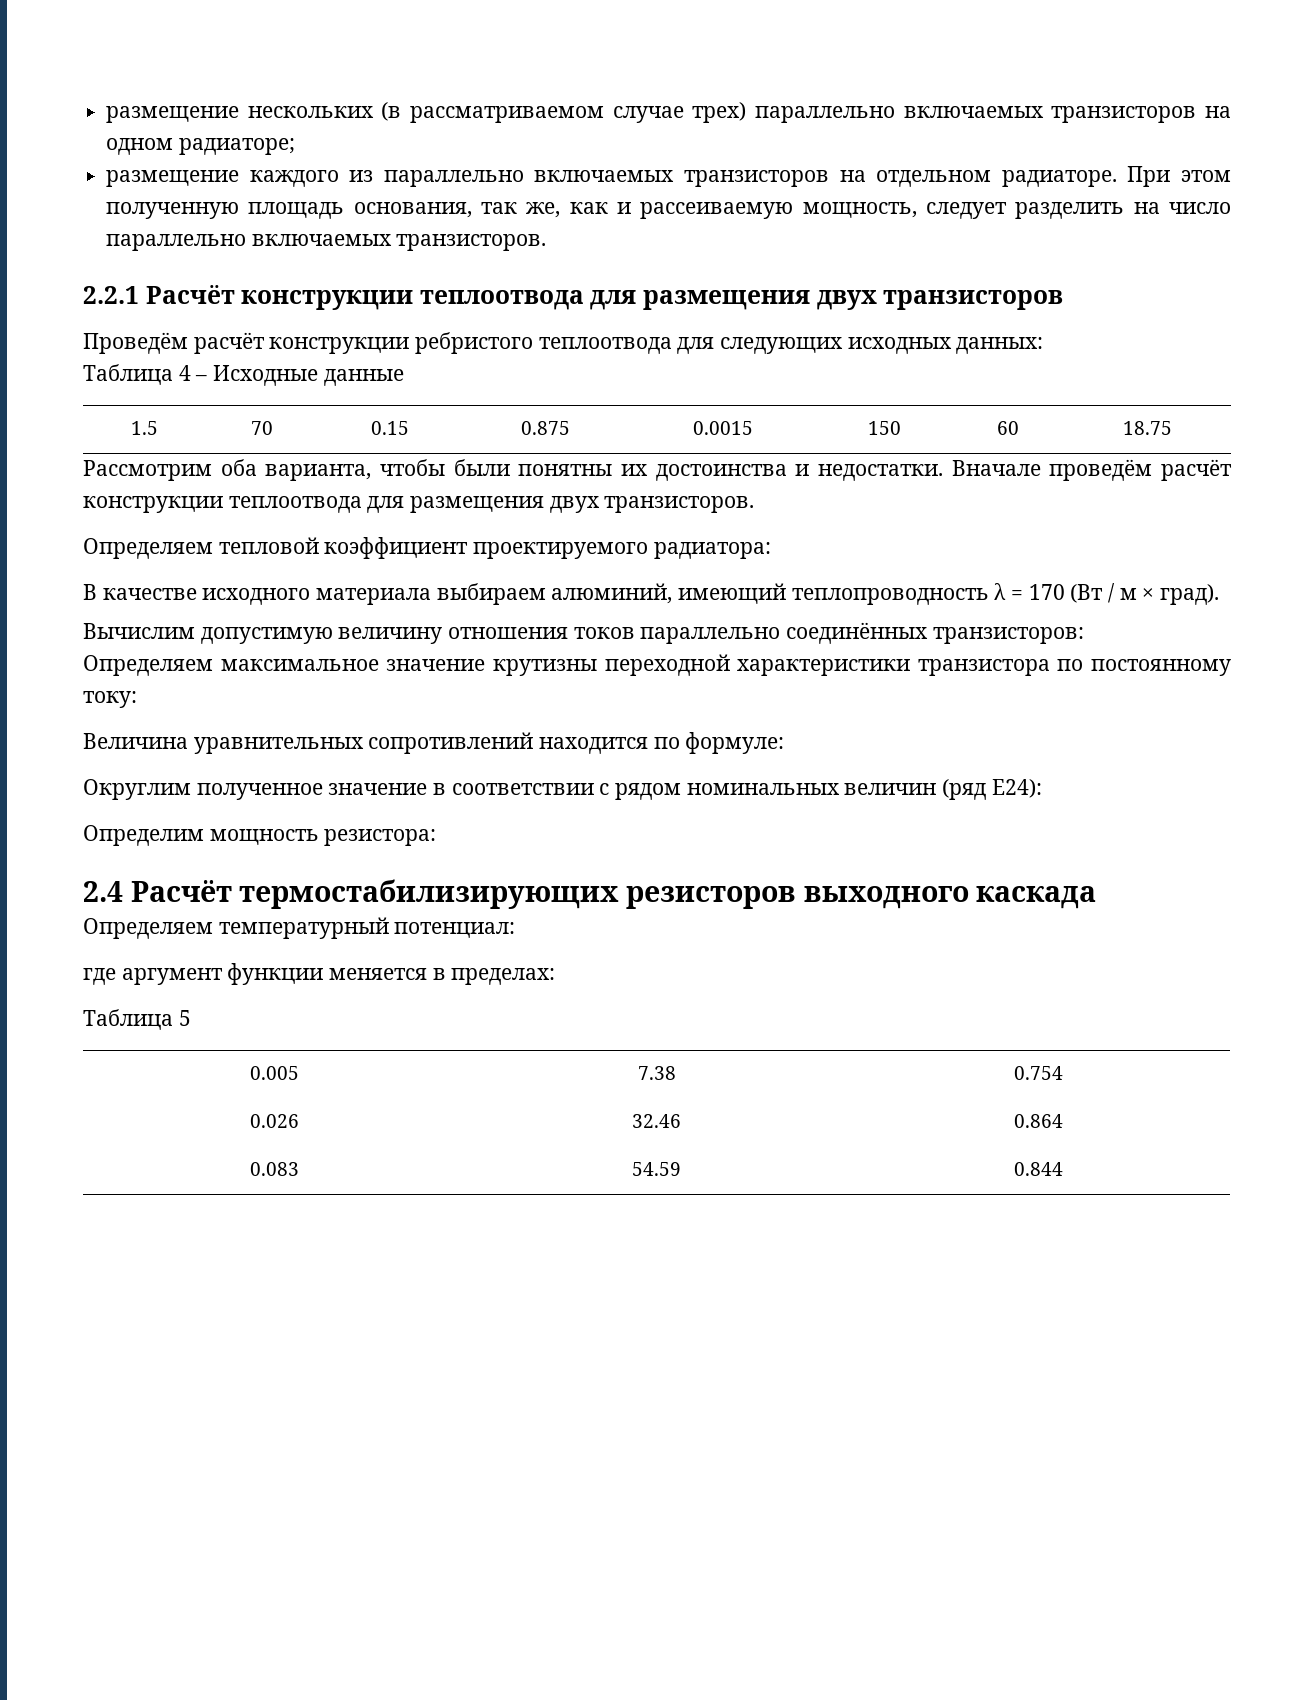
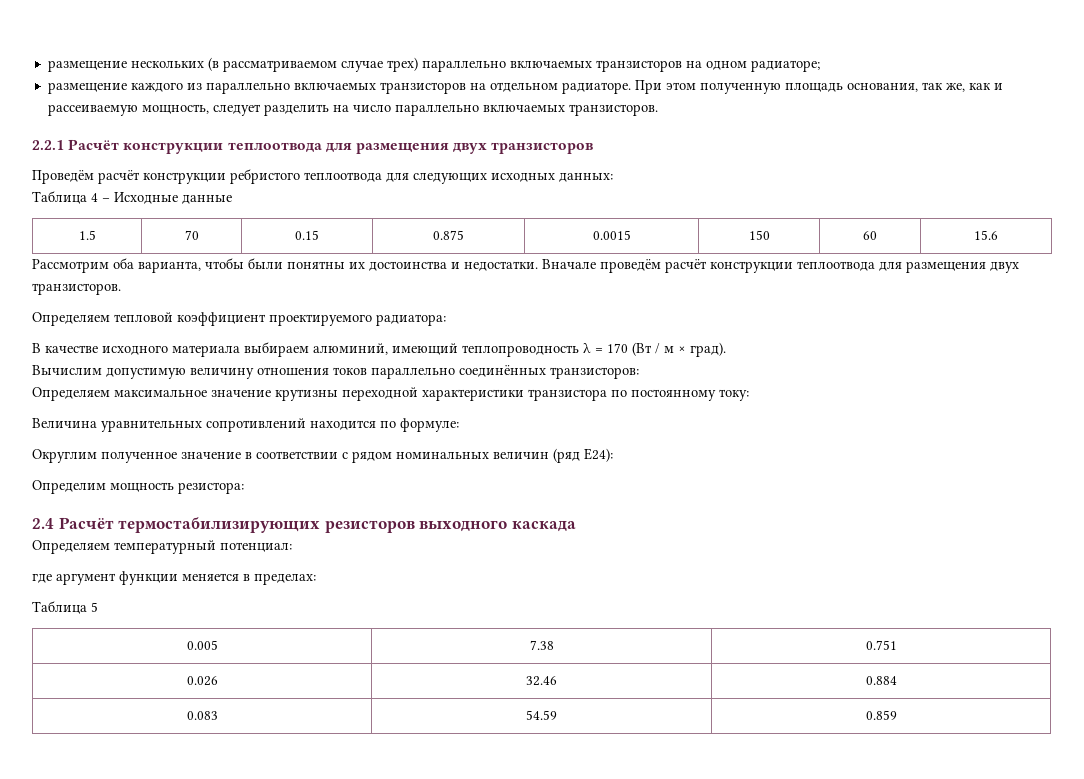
[1122,421,1172,435] 18.75 -> [974,230,998,240] 15.6
[1014,1066,1063,1080] 0.754 -> [865,640,897,650] 0.751
[1014,1114,1063,1128] 0.864 -> [865,676,897,685] 0.884
[1014,1162,1063,1176] 0.844 -> [865,710,897,720] 0.859

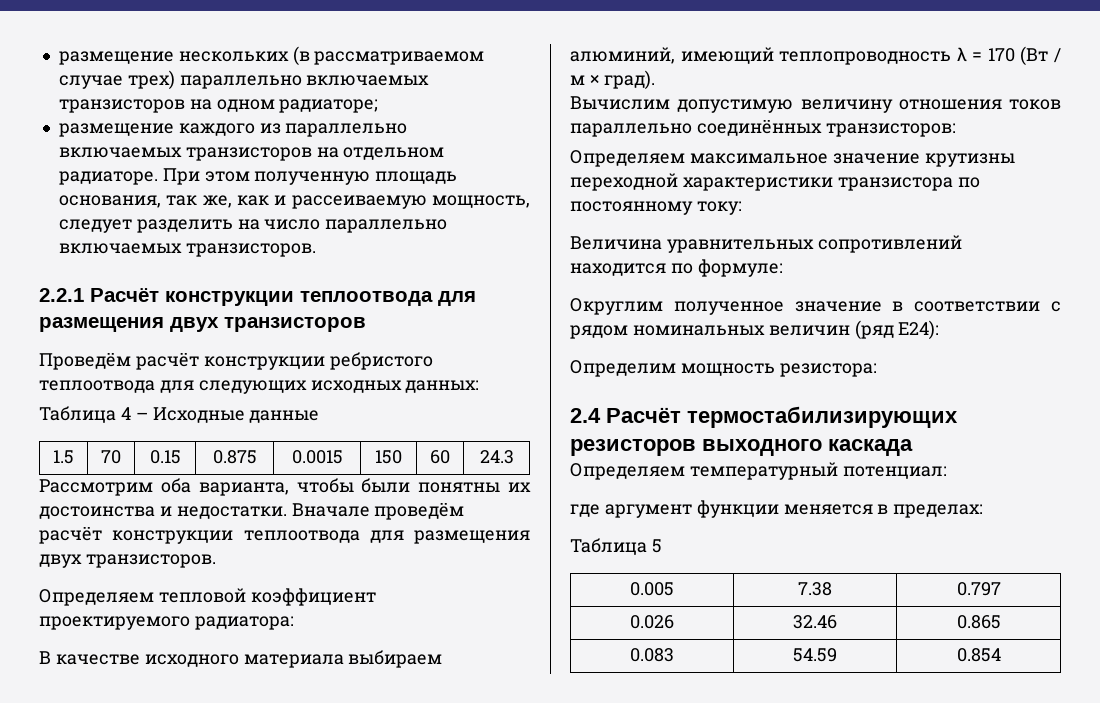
[974,230,998,240] 15.6 -> [479,450,514,464] 24.3
[865,640,897,650] 0.751 -> [956,582,1001,596] 0.797
[865,676,897,685] 0.884 -> [956,615,1001,629] 0.865
[865,710,897,720] 0.859 -> [956,648,1001,662] 0.854

